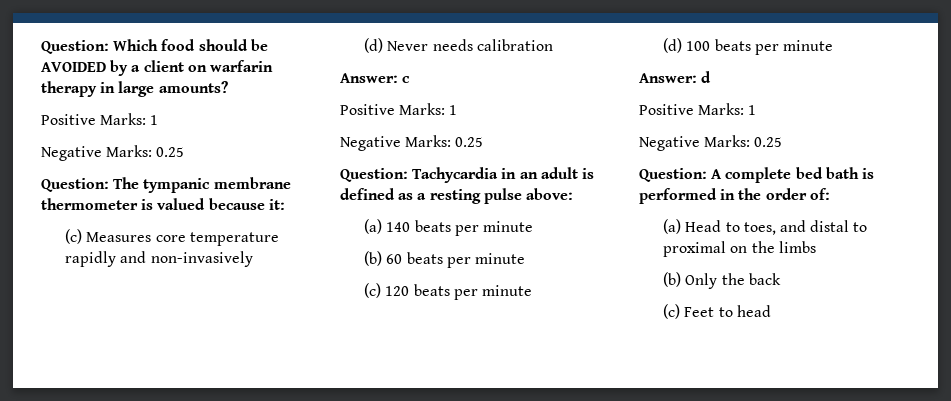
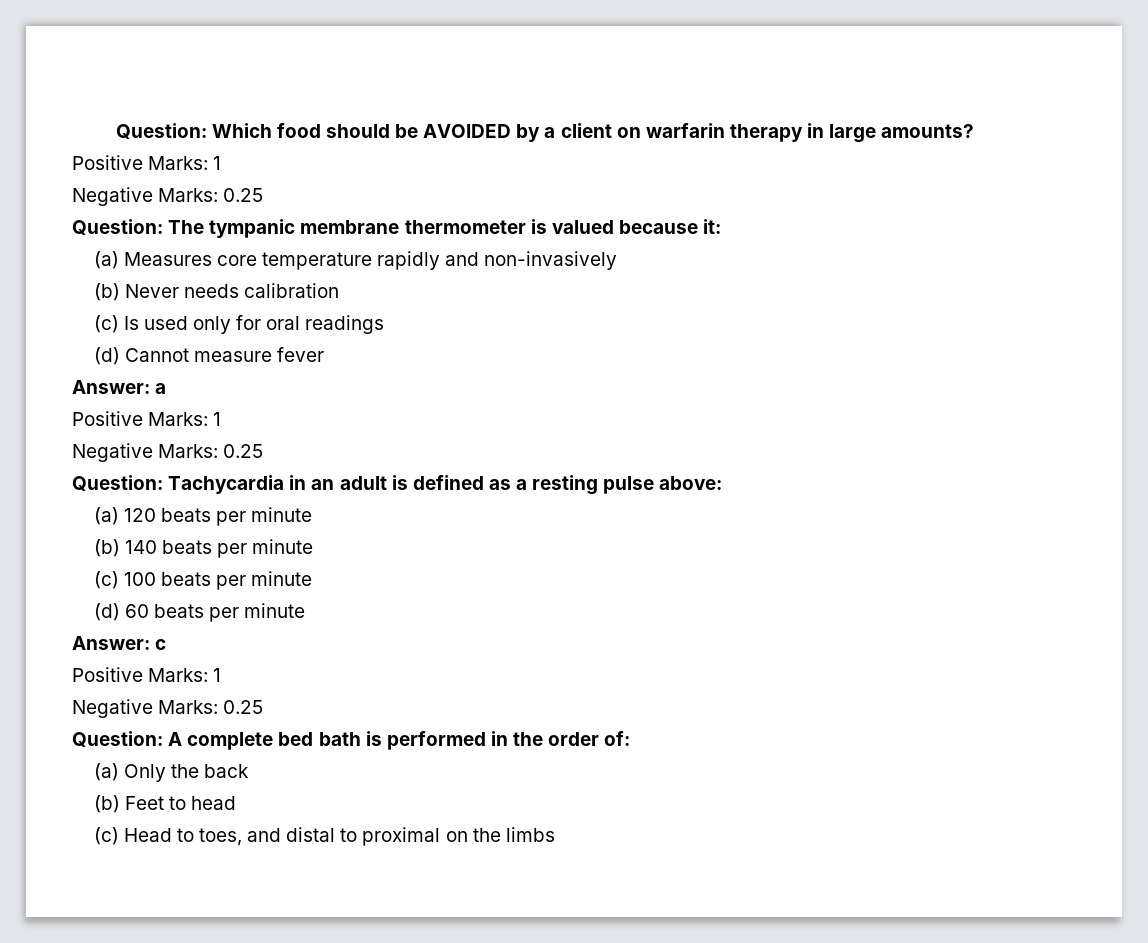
[65,229,83,244] (c) -> [93,251,119,269] (a)
[364,38,384,53] (d) -> [93,283,120,301] (b)
[340,73,411,83] // Answer: c -> [93,315,385,334] [93,347,324,365] [72,380,167,394] // (c) Is used only for oral readings // (d) Cannot measure fever // Answer: a
(383, 226) none -> [123,507,313,526] [93,539,120,557] 120 beats per minute // (b)
[364,251,525,268] [364,283,532,300] [663,38,711,53] (b) 60 beats per minute // (c) 120 beats per minute // (d) 100 -> [93,571,313,590] [93,603,149,621] (c) 100 beats per minute // (d) 60
[701,71,712,83] d -> [155,639,167,650] c
(682, 226) none -> [123,764,249,782] [93,795,236,813] [93,827,119,845] Only the back // (b) Feet to head // (c)
[663,272,781,289] [663,304,771,319] // (b) Only the back // (c) Feet to head -> (555, 834) none

